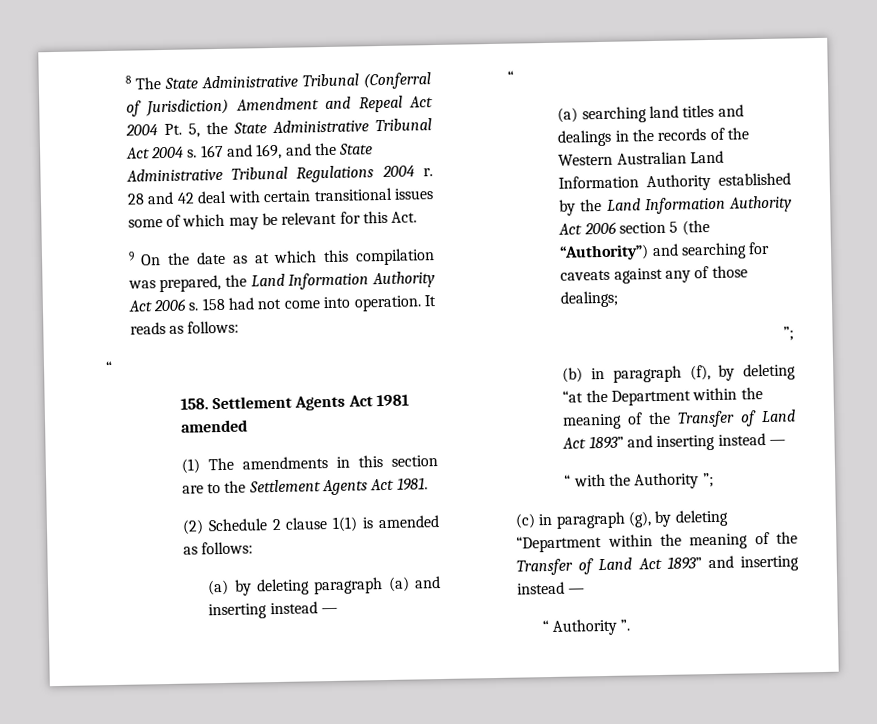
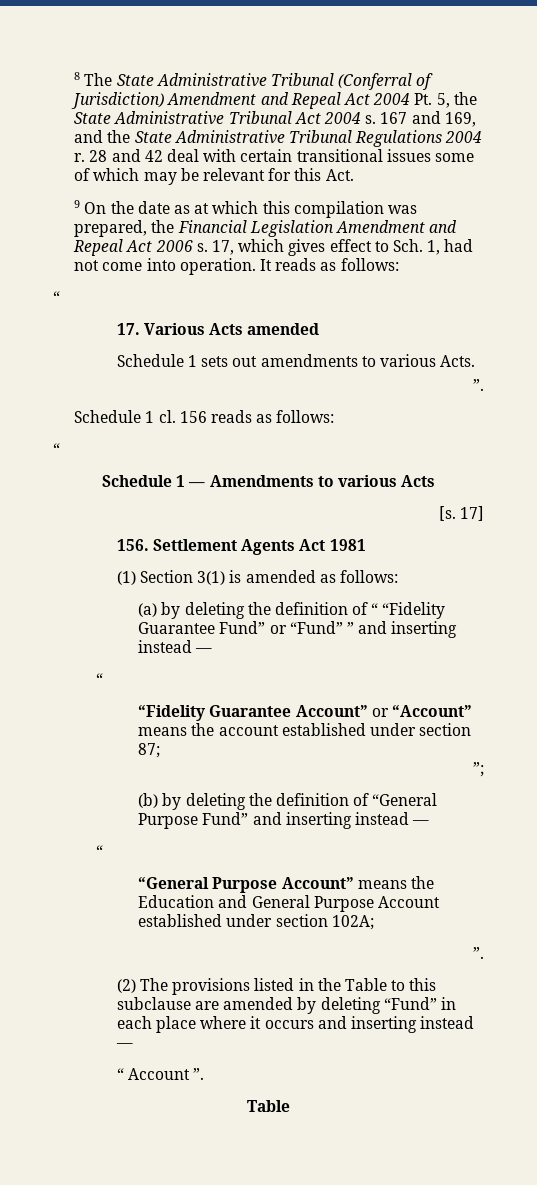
[250,271,435,290] [127,297,226,312] Land Information Authority Act 2006 s. 158 -> [177,220,458,237] [73,239,441,256] Financial Legislation Amendment and Repeal Act 2006 s. 17, which gives effect to Sch. 1,
[179,398,209,410] 158. -> [116,323,320,335] [116,354,476,367] [473,379,484,391] [74,410,335,423] [53,443,60,455] [101,475,436,487] [438,506,484,521] [116,539,149,551] 17. Various Acts amended // Schedule 1 sets out amendments to various Acts. // ”. // Schedule 1 cl. 156 reads as follows: // “ // Schedule 1 — Amendments to various Acts // [s. 17] // 156.
[180,419,248,433] amended -> (366, 545) none
[207,455,438,471] [181,477,428,496] [181,516,359,535] The amendments in this section are to the Settlement Agents Act 1981. // (2) Schedule 2 clause 1(1) -> [140,570,226,585] Section 3(1)
[313,576,441,595] [208,601,338,620] [507,70,515,83] [557,104,744,124] [557,127,749,147] [558,150,724,166] [558,172,791,192] [559,195,792,216] [558,220,710,236] [559,241,771,261] [560,265,748,284] [560,290,620,308] [783,326,794,341] [562,363,796,383] [562,387,763,406] [562,409,796,430] [562,433,786,452] [564,472,714,490] [515,509,729,529] [516,531,798,553] [516,555,799,576] [517,581,586,595] [541,618,631,636] paragraph (a) and inserting instead — // “ // (a) searching land titles and dealings in the records of the Western Australian Land Information Authority established by the Land Information Authority Act 2006 section 5 (the “Authority”) and searching for caveats against any of those dealings; // ”; // (b) in paragraph (f), by deleting “at the Department within the meaning of the Transfer of Land Act 1893” and inserting instead — // “ with the Authority ”; // (c) in paragraph (g), by deleting “Department within the meaning of the Transfer of Land Act 1893” and inserting instead — // “ Authority ”. -> [247,602,446,619] [138,621,458,638] [138,640,213,653] [95,673,103,685] [138,705,472,721] [138,723,472,736] [138,743,161,758] [473,762,484,777] [138,793,438,810] [138,812,430,829] [95,845,103,857] [138,876,434,893] [138,895,440,912] [138,914,374,930] [473,947,484,959] [116,978,437,995] [116,997,456,1014] [116,1016,475,1033] [115,1043,133,1048] [116,1068,205,1080] [247,1100,290,1112] the definition of “ “Fidelity Guarantee Fund” or “Fund” ” and inserting instead — // “ // “Fidelity Guarantee Account” or “Account” means the account established under section 87; // ”; // (b) by deleting the definition of “General Purpose Fund” and inserting instead — // “ // “General Purpose Account” means the Education and General Purpose Account established under section 102A; // ”. // (2) The provisions listed in the Table to this subclause are amended by deleting “Fund” in each place where it occurs and inserting instead — // “ Account ”. // Table

